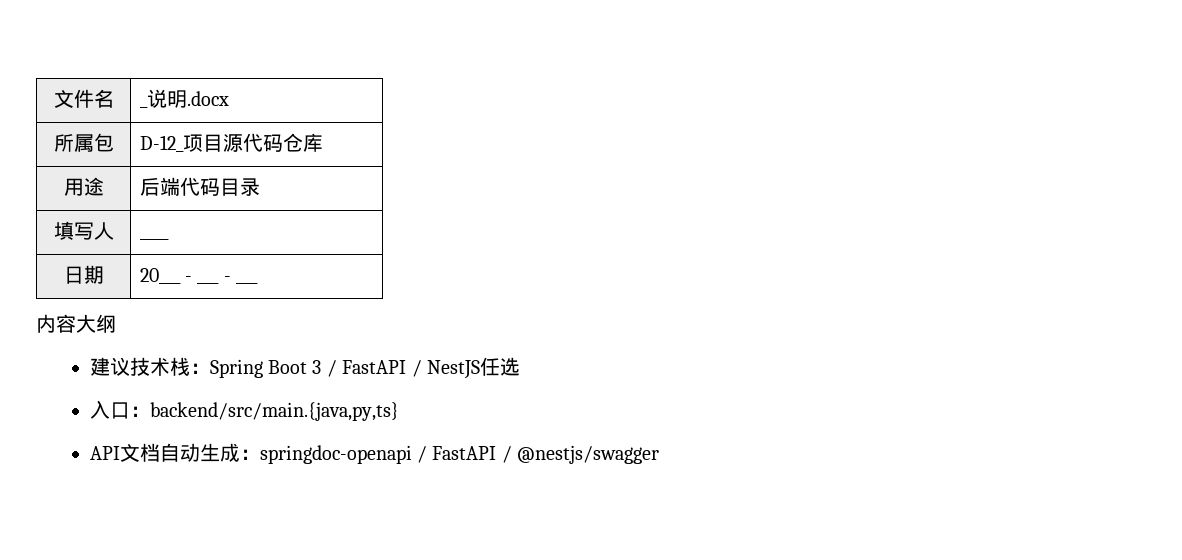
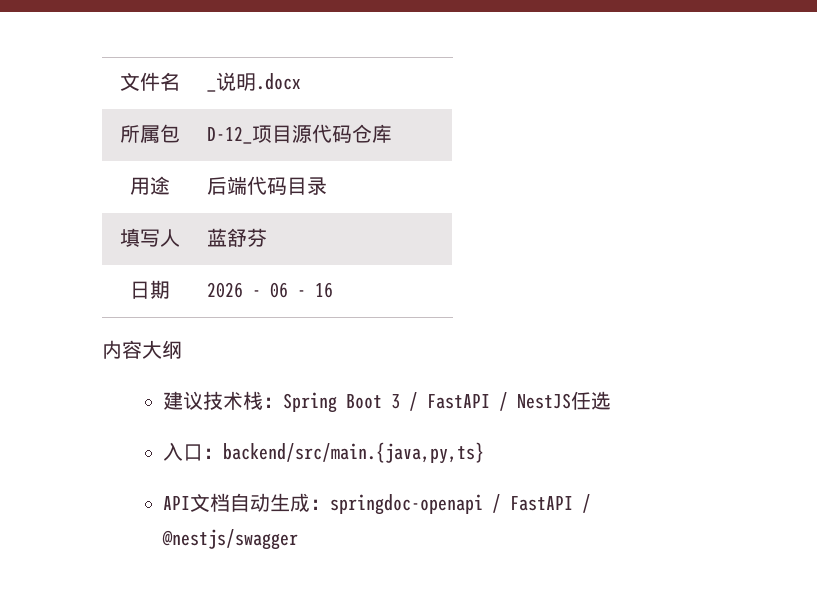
[139,238,169,240] ____ -> [207,228,268,247] 蓝舒芬
[139,268,192,284] [197,282,220,284] [223,276,231,282] [236,282,259,284] 20___ - ___ - ___ -> [207,282,334,298] 2026 - 06 - 16

